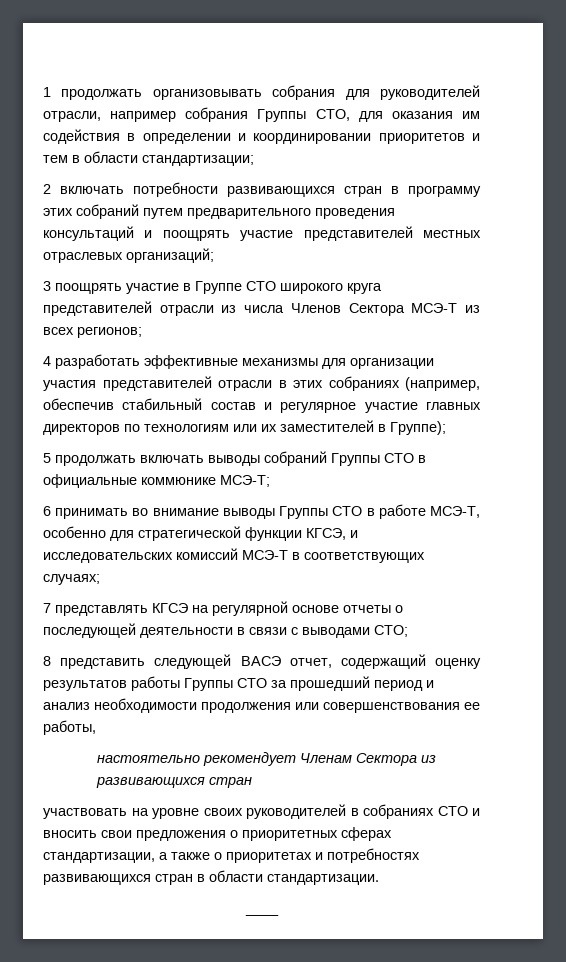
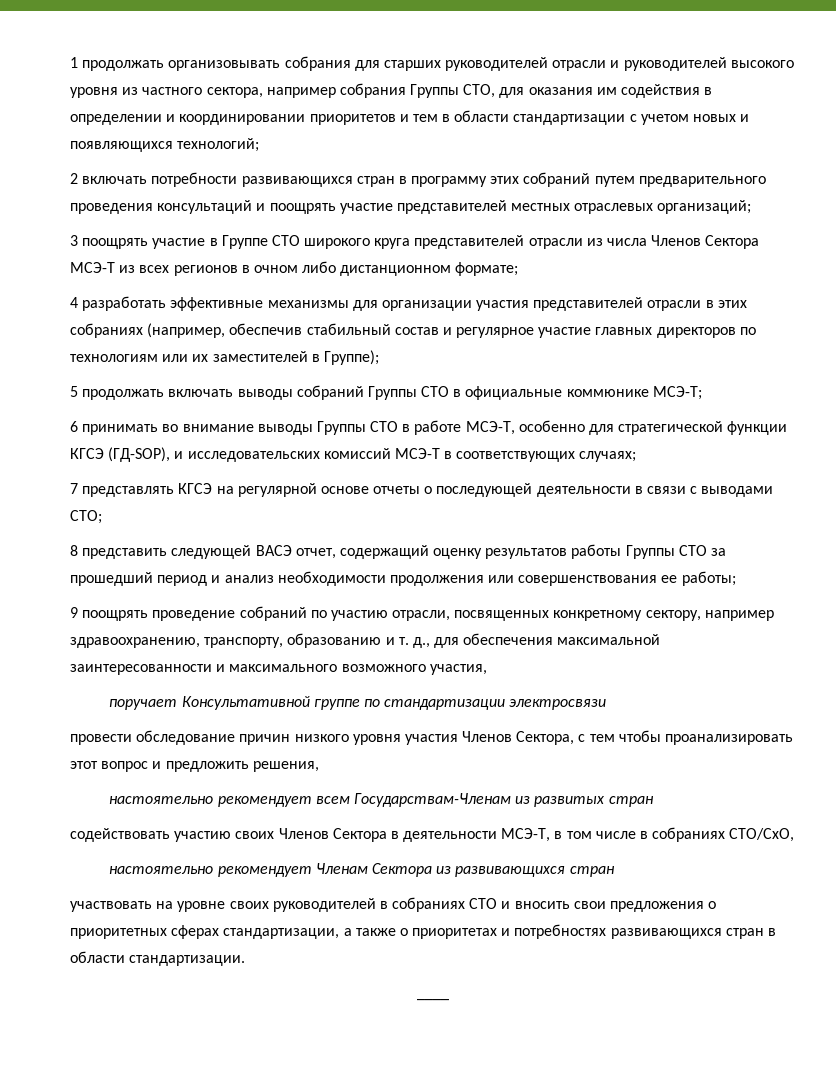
[380,85,480,100] [43,111,101,122] руководителей отрасли, -> [383,57,794,71] [70,87,263,98] старших руководителей отрасли и руководителей высокого уровня из частного сектора,
[142,155,254,166] стандартизации; -> [513,114,750,125] [70,138,260,152] стандартизации с учетом новых и появляющихся технологий;
[77,327,142,338] регионов; -> [173,261,519,276] регионов в очном либо дистанционном формате;
[306,528,346,540] КГСЭ, -> [70,447,171,462] КГСЭ (ГД-SOP),
[43,720,96,735] работы, -> [681,571,736,586] [70,606,774,621] [70,633,661,648] [70,664,487,675] [109,696,607,710] [70,730,794,745] [70,761,319,772] [109,793,654,807] [70,827,795,842] работы; // 9 поощрять проведение собраний по участию отрасли, посвященных конкретному сектору, например здравоохранению, транспорту, образованию и т. д., для обеспечения максимальной заинтересованности и максимального возможного участия, // поручает Консультативной группе по стандартизации электросвязи // провести обследование причин низкого уровня участия Членов Сектора, с тем чтобы проанализировать этот вопрос и предложить решения, // настоятельно рекомендует всем Государствам-Членам из развитых стран // содействовать участию своих Членов Сектора в деятельности МСЭ-Т, в том числе в собраниях CTO/CxO,

